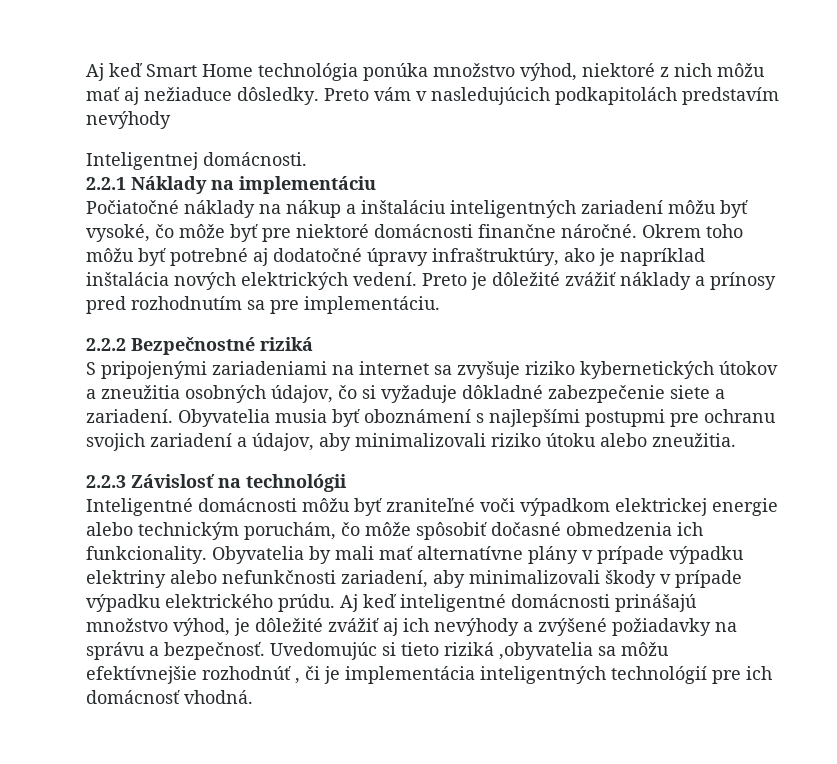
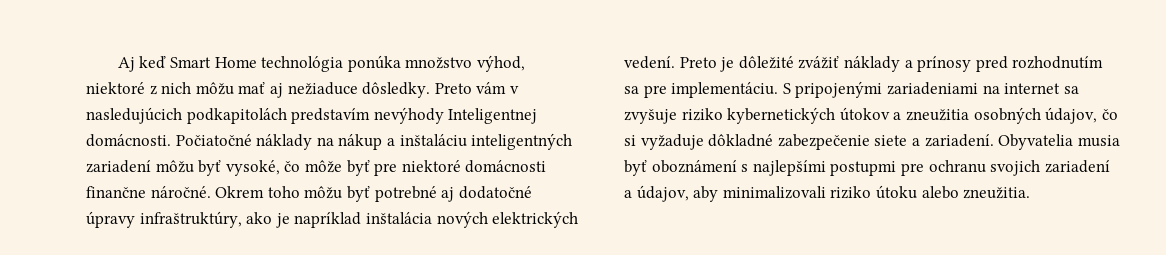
(171, 120) // -> (444, 115) none
[86,176,376,194] // 2.2.1 Náklady na implementáciu // -> (171, 140) none
[86,337,313,355] // 2.2.2 Bezpečnostné riziká // -> (779, 90) none
[86,474,347,492] [86,498,778,516] [86,522,703,540] [86,546,744,564] [86,570,742,588] [86,594,697,612] [86,618,737,636] [86,642,669,660] [86,666,772,684] [86,690,253,704] // 2.2.3 Závislosť na technológii // Inteligentné domácnosti môžu byť zraniteľné voči výpadkom elektrickej energie alebo technickým poruchám, čo môže spôsobiť dočasné obmedzenia ich funkcionality. Obyvatelia by mali mať alternatívne plány v prípade výpadku elektriny alebo nefunkčnosti zariadení, aby minimalizovali škody v prípade výpadku elektrického prúdu. Aj keď inteligentné domácnosti prinášajú množstvo výhod, je dôležité zvážiť aj ich nevýhody a zvýšené požiadavky na správu a bezpečnosť. Uvedomujúc si tieto riziká ,obyvatelia sa môžu efektívnejšie rozhodnúť , či je implementácia inteligentných technológií pre ich domácnosť vhodná. -> (1031, 193) none

